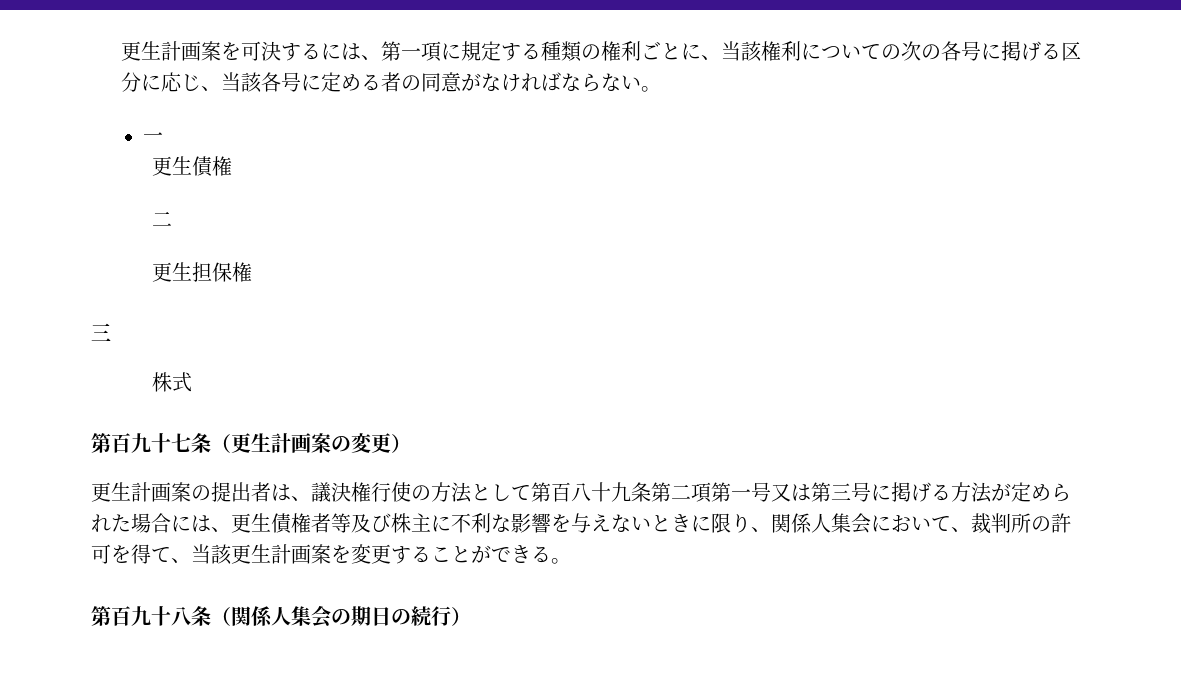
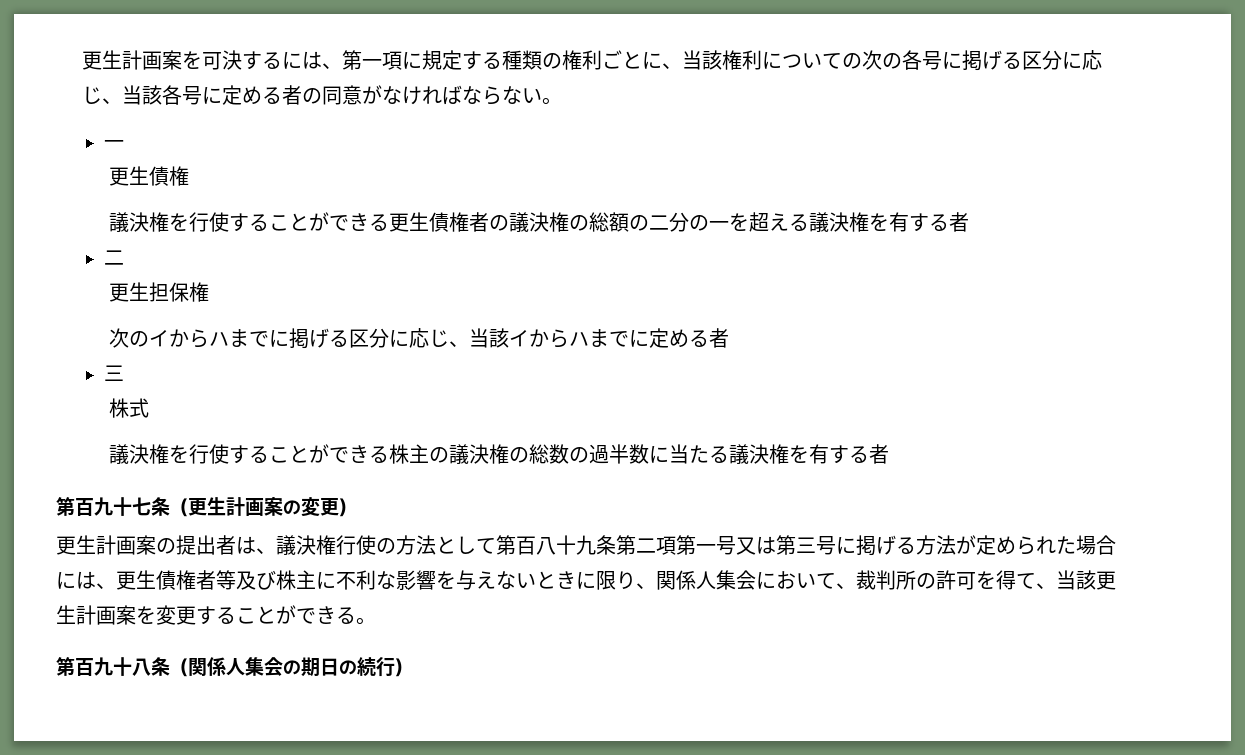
[151,211,172,227] [151,262,252,282] [91,323,111,341] [151,372,192,392] 二 // 更生担保権 // 三 // 株式 -> [108,212,969,232] [104,250,125,265] [108,282,209,302] [108,328,729,349] [104,365,125,381] [108,398,149,418] [108,444,889,464] 議決権を行使することができる更生債権者の議決権の総額の二分の一を超える議決権を有する者 // 二 // 更生担保権 // 次のイからハまでに掲げる区分に応じ、当該イからハまでに定める者 // 三 // 株式 // 議決権を行使することができる株主の議決権の総数の過半数に当たる議決権を有する者

